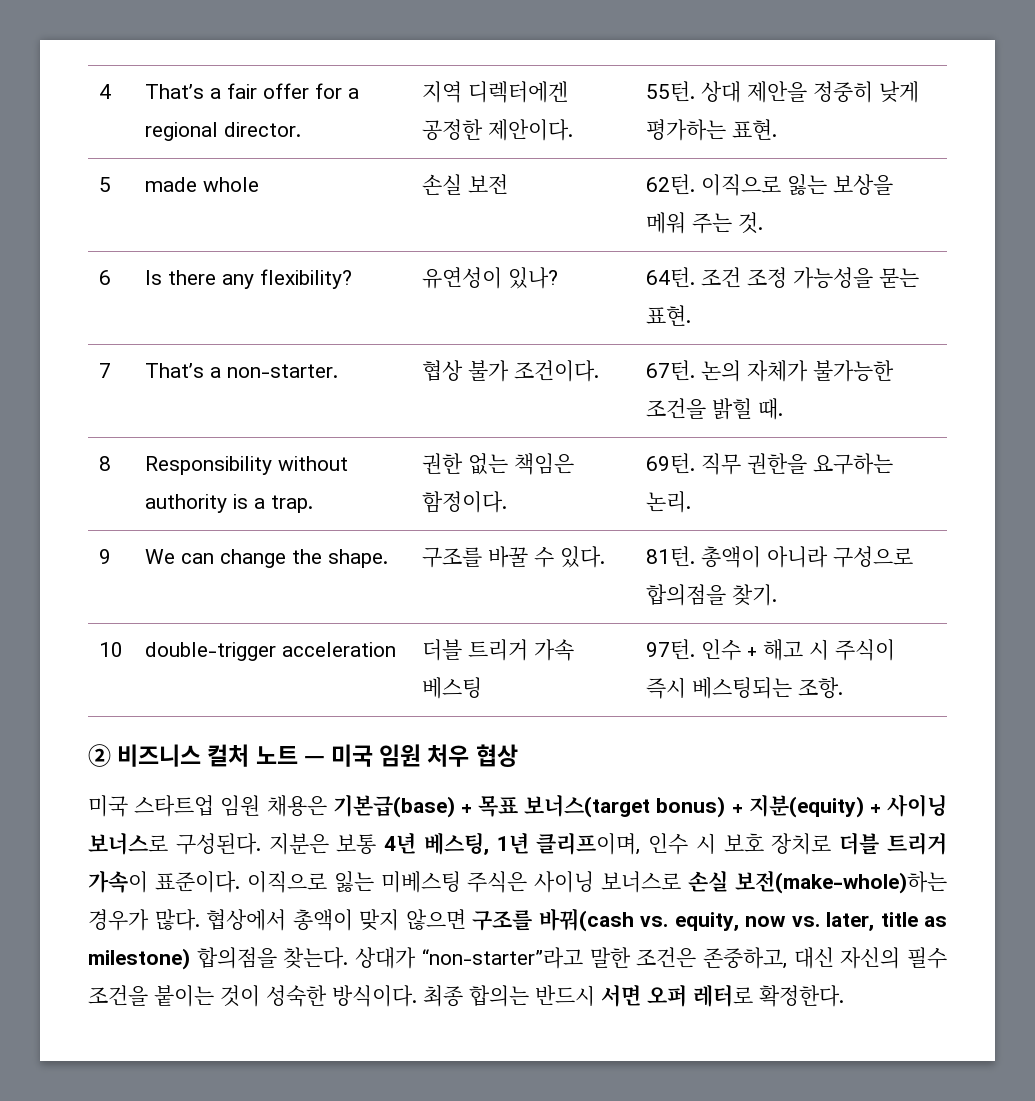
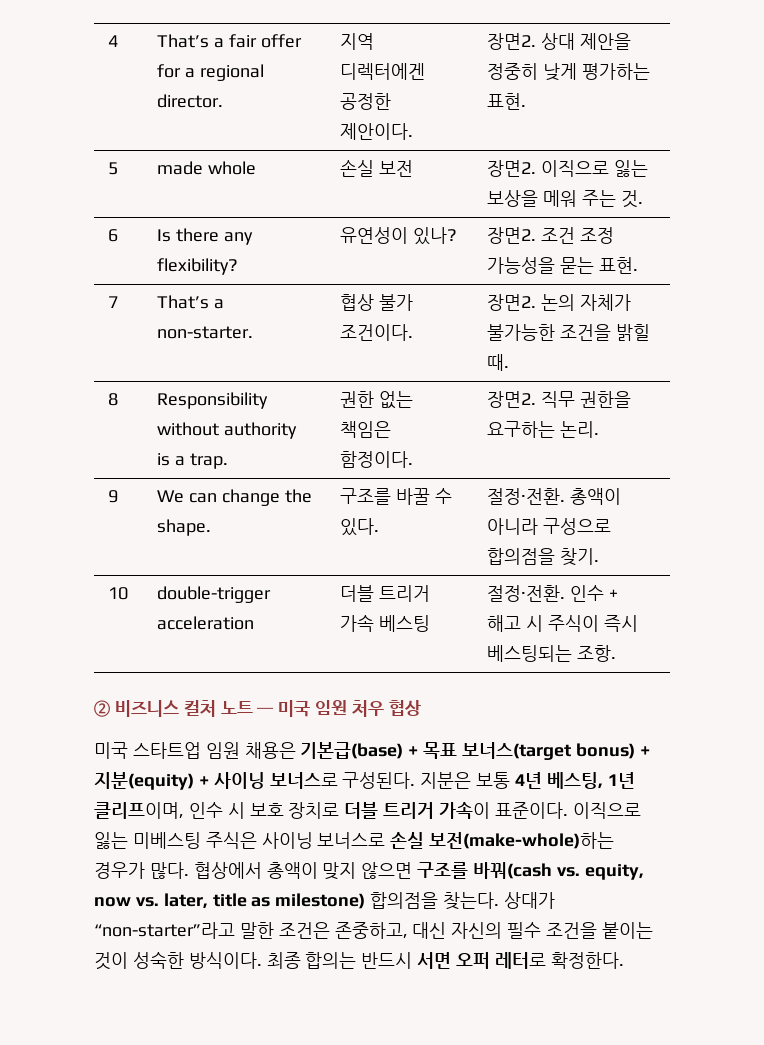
[645,81,695,102] 55턴. -> [487,33,537,50] 장면2.
[645,174,695,195] 62턴. -> [487,160,537,177] 장면2.
[645,267,695,288] 64턴. -> [487,227,537,244] 장면2.
[645,360,695,381] 67턴. -> [487,294,537,311] 장면2.
[645,453,695,474] 69턴. -> [487,391,537,408] 장면2.
[645,546,695,567] 81턴. -> [487,488,566,505] 절정·전환.
[645,639,695,660] 97턴. -> [487,585,566,602] 절정·전환.

